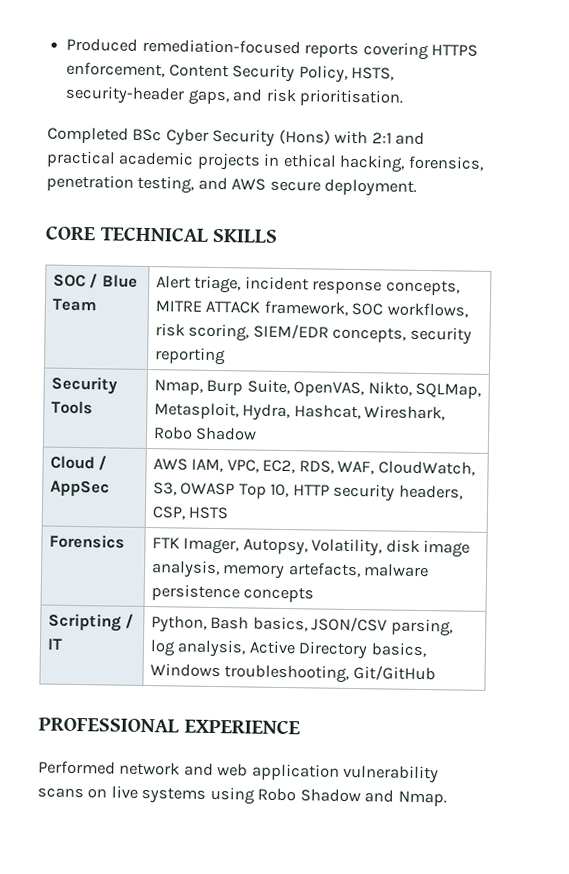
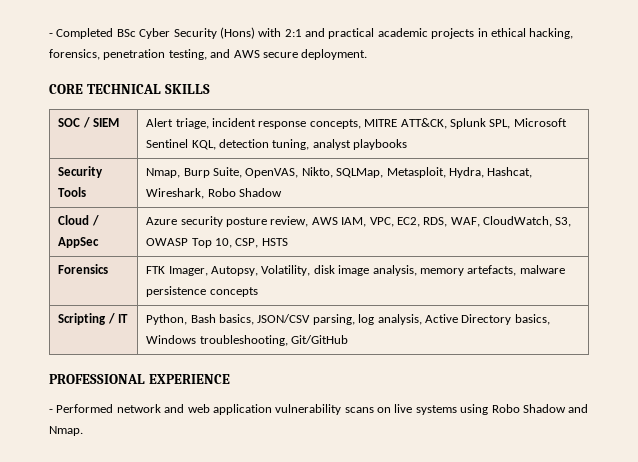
[66,37,478,61] [66,61,394,83] [65,85,404,107] Produced remediation-focused reports covering HTTPS enforcement, Content Security Policy, HSTS, security-header gaps, and risk prioritisation. // -> [49,33,53,37] -
[101,274,138,288] [51,298,97,312] Blue Team -> [93,118,120,127] SIEM
[205,300,468,318] [154,323,472,345] [154,347,226,366] ATTACK framework, SOC workflows, risk scoring, SIEM/EDR concepts, security reporting -> [400,118,567,129] [146,139,408,150] ATT&CK, Splunk SPL, Microsoft Sentinel KQL, detection tuning, analyst playbooks
(110, 488) none -> [146,216,309,227] Azure security posture review,
[292,483,463,502] HTTP security headers, -> (233, 243) none
(300, 727) none -> [49,409,53,413] -

